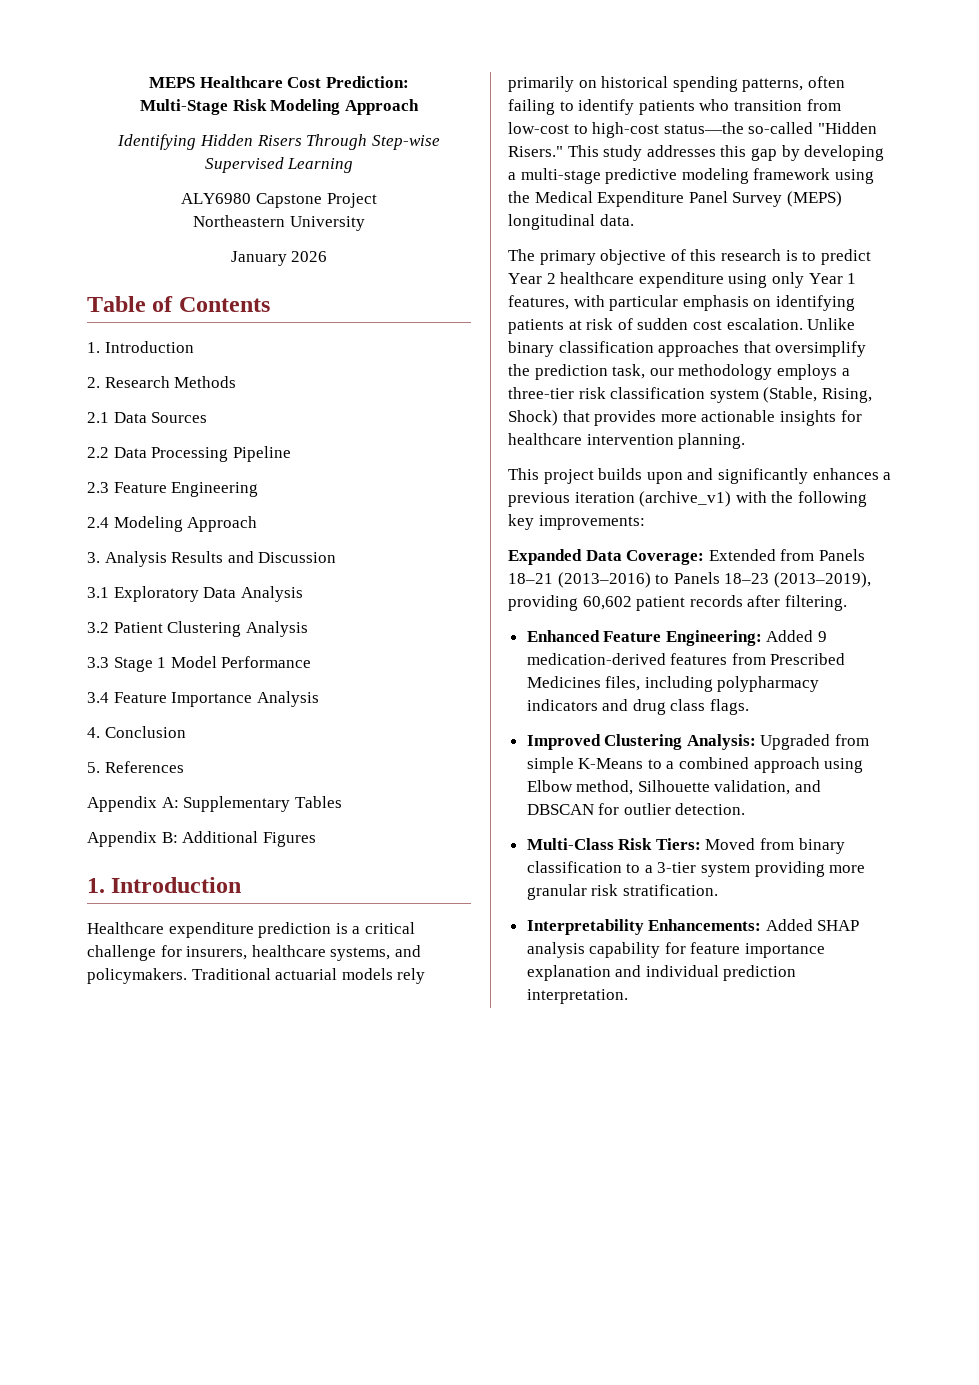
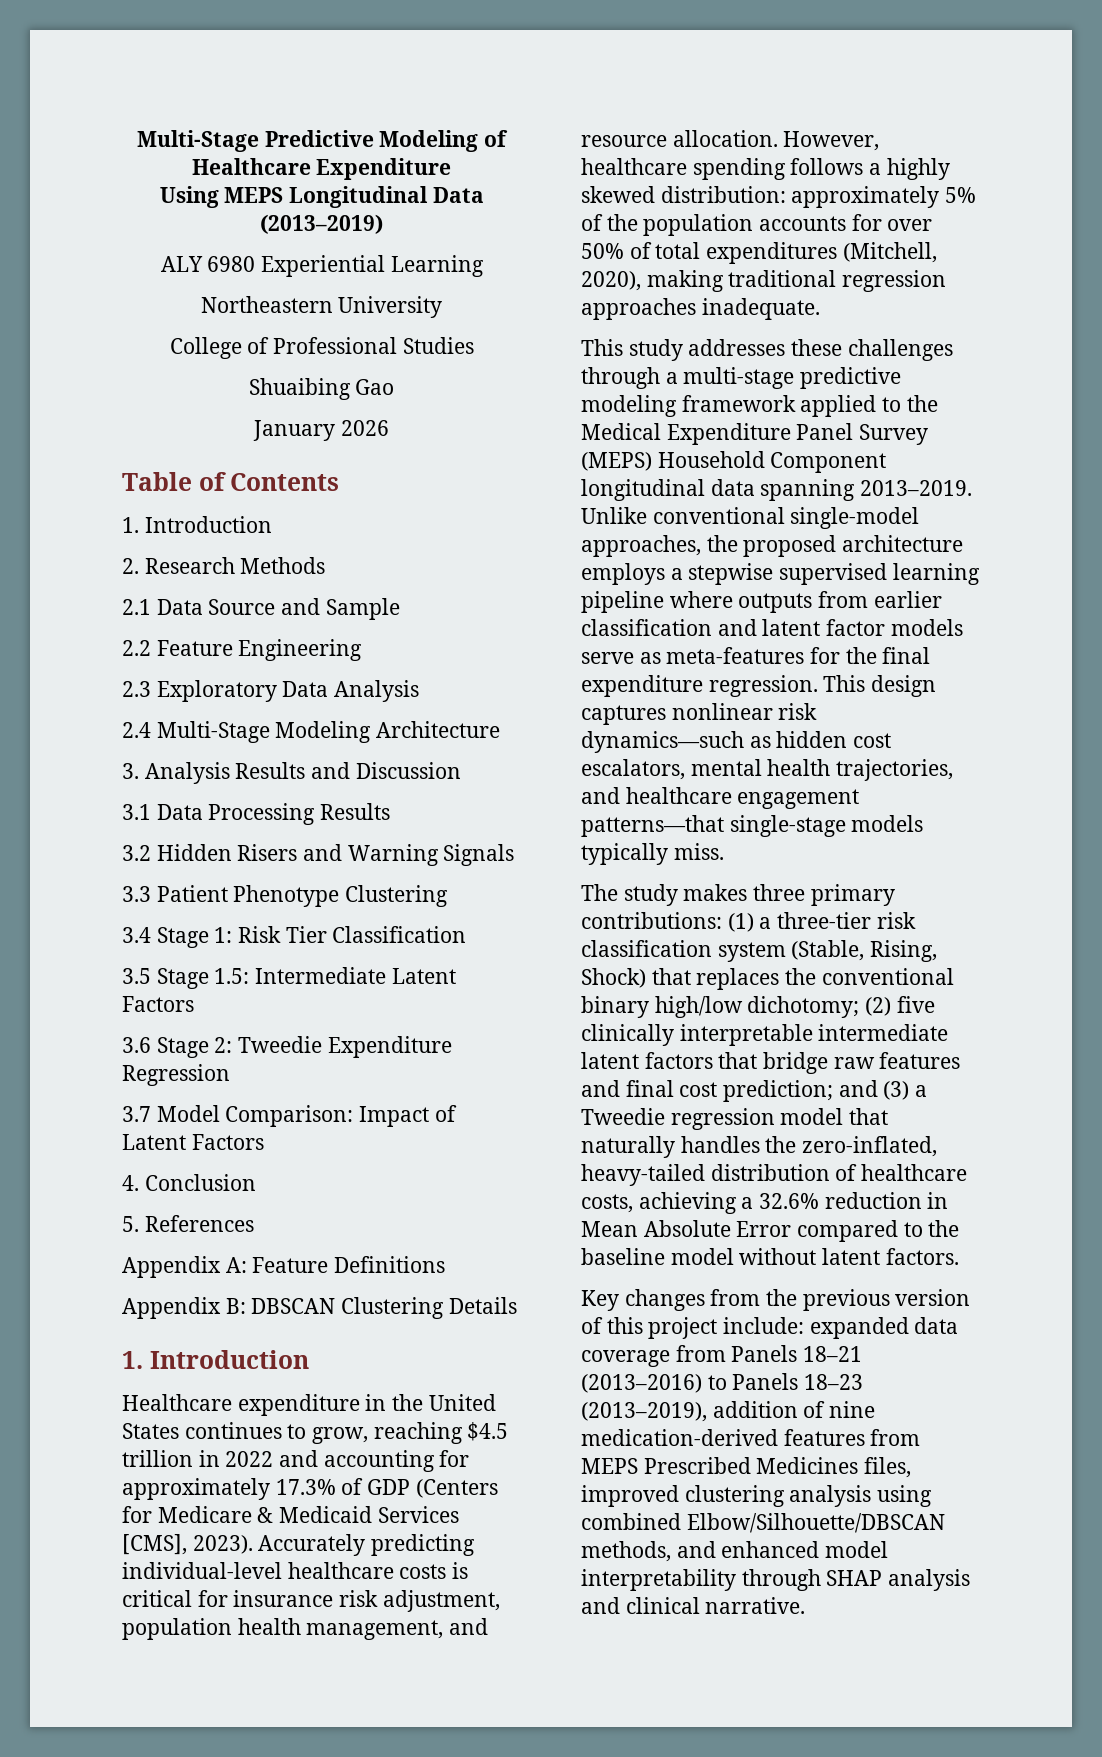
[149,76,409,88] [140,99,419,115] [117,134,440,150] [204,157,354,173] [181,193,377,208] [193,215,365,231] MEPS Healthcare Cost Prediction: // Multi-Stage Risk Modeling Approach // Identifying Hidden Risers Through Step-wise Supervised Learning // ALY6980 Capstone Project // Northeastern University -> [136,130,509,152] [191,158,452,180] [159,186,484,208] [260,214,383,234] [160,255,484,277] [200,296,443,318] [169,337,474,359] [248,378,395,400] Multi-Stage Predictive Modeling of Healthcare Expenditure // Using MEPS Longitudinal Data (2013–2019) // ALY 6980 Experiential Learning // Northeastern University // College of Professional Studies // Shuaibing Gao
[151,412,208,423] [87,446,291,462] [87,482,259,497] [87,516,258,532] Sources // 2.2 Data Processing Pipeline // 2.3 Feature Engineering // 2.4 Modeling Approach -> [208,598,400,620] [122,639,363,661] [122,680,420,702] [122,721,501,743] Source and Sample // 2.2 Feature Engineering // 2.3 Exploratory Data Analysis // 2.4 Multi-Stage Modeling Architecture
[113,586,303,602] [87,621,308,637] [87,656,312,672] [87,691,319,707] Exploratory Data Analysis // 3.2 Patient Clustering Analysis // 3.3 Stage 1 Model Performance // 3.4 Feature Importance Analysis -> [156,803,391,825] [122,844,515,866] [122,885,449,907] [122,926,467,948] [122,967,456,989] [122,996,194,1012] [122,1036,452,1058] [122,1064,230,1086] [122,1105,457,1127] [122,1134,264,1150] Data Processing Results // 3.2 Hidden Risers and Warning Signals // 3.3 Patient Phenotype Clustering // 3.4 Stage 1: Risk Tier Classification // 3.5 Stage 1.5: Intermediate Latent Factors // 3.6 Stage 2: Tweedie Expenditure Regression // 3.7 Model Comparison: Impact of Latent Factors
[183,796,342,812] Supplementary Tables -> [252,1256,446,1273] Feature Definitions
[182,831,316,847] Additional Figures -> [251,1297,517,1319] DBSCAN Clustering Details
[258,922,415,938] [87,945,421,961] [87,968,426,984] [508,76,845,92] [508,99,841,115] [508,122,877,138] [508,145,885,161] prediction is a critical challenge for insurers, healthcare systems, and policymakers. Traditional actuarial models rely primarily on historical spending patterns, often failing to identify patients who transition from low-cost to high-cost status—the so-called "Hidden Risers." This study addresses this gap by developing -> [365,1394,496,1411] [122,1422,509,1444] [122,1450,470,1472] [122,1478,498,1500] [122,1506,459,1523] [122,1534,476,1556] [122,1562,469,1579] [122,1590,500,1612] [122,1618,489,1640] [581,130,880,151] [581,158,950,180] [581,186,977,208] [581,214,933,236] [581,242,937,264] [581,270,947,292] [581,298,820,320] [581,339,953,361] [581,367,660,389] in the United States continues to grow, reaching $4.5 trillion in 2022 and accounting for approximately 17.3% of GDP (Centers for Medicare & Medicaid Services [CMS], 2023). Accurately predicting individual-level healthcare costs is critical for insurance risk adjustment, population health management, and resource allocation. However, healthcare spending follows a highly skewed distribution: approximately 5% of the population accounts for over 50% of total expenditures (Mitchell, 2020), making traditional regression approaches inadequate. // This study addresses these challenges through
[834,169,874,184] using -> [800,395,902,417] applied to
[508,214,634,230] [508,249,871,265] [508,272,857,288] [508,295,855,311] [508,318,856,334] [508,341,867,357] [508,364,837,380] longitudinal data. // The primary objective of this research is to predict Year 2 healthcare expenditure using only Year 1 features, with particular emphasis on identifying patients at risk of sudden cost escalation. Unlike binary classification approaches that oversimplify the prediction task, our methodology employs -> [657,451,887,473] [581,479,973,501] [581,507,920,529] [581,535,964,557] [581,563,980,585] [581,591,942,613] [581,619,963,636] [581,647,931,664] [581,675,937,697] [581,703,818,725] [581,731,892,753] [581,759,954,781] [581,787,860,809] [581,815,924,837] [581,843,724,865] [581,884,895,906] [581,912,754,932] Household Component longitudinal data spanning 2013–2019. Unlike conventional single-model approaches, the proposed architecture employs a stepwise supervised learning pipeline where outputs from earlier classification and latent factor models serve as meta-features for the final expenditure regression. This design captures nonlinear risk dynamics—such as hidden cost escalators, mental health trajectories, and healthcare engagement patterns—that single-stage models typically miss. // The study makes three primary contributions: (1)
[594,410,862,426] [508,433,746,449] [508,468,892,484] [508,491,867,507] [508,514,645,530] [508,549,776,565] provides more actionable insights for healthcare intervention planning. // This project builds upon and significantly enhances a previous iteration (archive_v1) with the following key improvements: // Expanded Data Coverage: Extended -> [696,968,954,990] [581,996,935,1018] [581,1024,949,1046] [581,1052,961,1074] [581,1080,928,1102] [581,1108,889,1130] [581,1136,938,1158] [581,1164,968,1186] [581,1192,949,1214] [581,1220,960,1242] [581,1248,959,1265] [581,1289,971,1311] [581,1317,959,1339] [581,1350,670,1367] replaces the conventional binary high/low dichotomy; (2) five clinically interpretable intermediate latent factors that bridge raw features and final cost prediction; and (3) a Tweedie regression model that naturally handles the zero-inflated, heavy-tailed distribution of healthcare costs, achieving a 32.6% reduction in Mean Absolute Error compared to the baseline model without latent factors. // Key changes from the previous version of this project include: expanded data coverage
[508,595,847,611] [526,630,828,646] providing 60,602 patient records after filtering. // Enhanced Feature Engineering: Added 9 -> [712,1401,876,1418] addition of nine
(766, 659) none -> [581,1458,638,1474] MEPS
[644,676,820,692] [526,699,750,715] [526,734,870,750] [526,757,864,773] [526,780,822,795] [526,803,746,815] [526,838,845,854] [526,861,866,877] [526,884,718,900] [526,919,860,935] [526,942,826,958] [526,965,797,981] [526,989,628,1004] including polypharmacy indicators and drug class flags. // Improved Clustering Analysis: Upgraded from simple K-Means to a combined approach using Elbow method, Silhouette validation, and DBSCAN for outlier detection. // Multi-Class Risk Tiers: Moved from binary classification to a 3-tier system providing more granular risk stratification. // Interpretability Enhancements: Added SHAP analysis capability for feature importance explanation and individual prediction interpretation. -> [581,1485,933,1507] [581,1513,945,1533] [581,1541,889,1562] [581,1569,971,1591] [581,1597,806,1614] improved clustering analysis using combined Elbow/Silhouette/DBSCAN methods, and enhanced model interpretability through SHAP analysis and clinical narrative.

